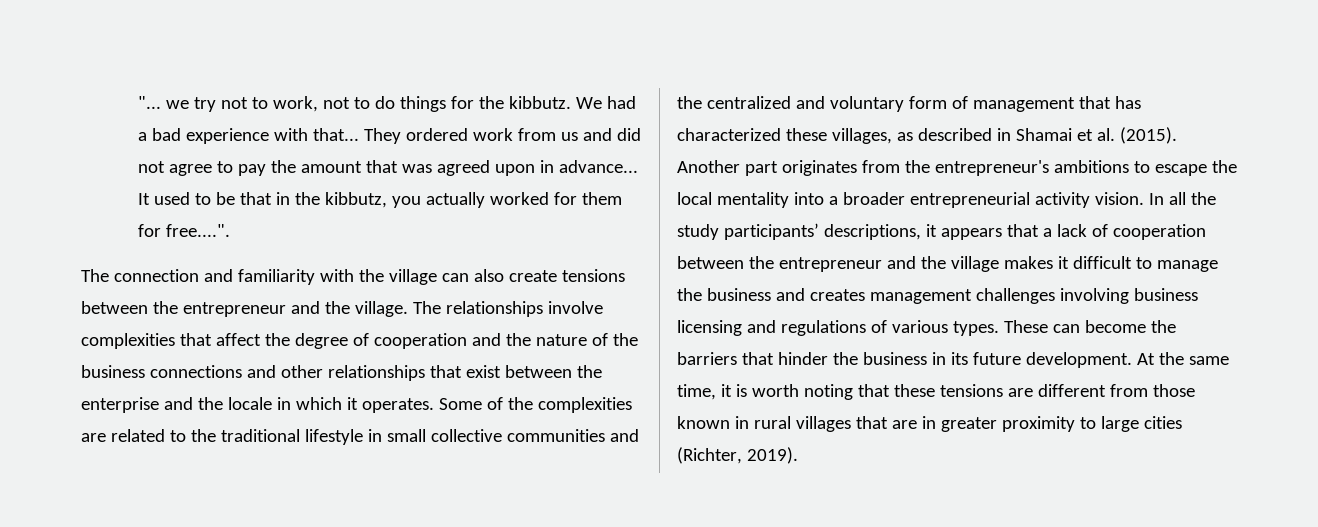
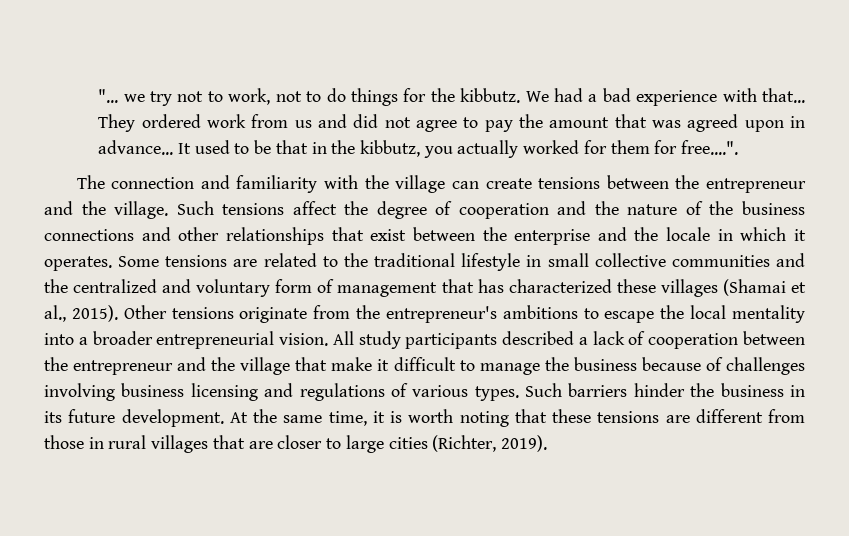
[473,269,504,282] also -> (479, 185) none
[412,301,603,317] [81,333,212,349] The relationships involve complexities that -> [176,201,285,215] Such tensions
[486,397,632,413] of the complexities -> [165,255,228,267] tensions
[831,127,1177,144] [677,160,857,176] villages, as described in Shamai et al. (2015). Another part originates -> [660,279,807,297] [44,305,308,323] villages (Shamai et al., 2015). Other tensions originate
[1034,192,1216,208] [677,223,1039,240] activity vision. In all the study participants’ descriptions, it appears that -> [279,331,575,349] vision. All study participants described
[1003,256,1053,269] makes -> [295,357,373,371] that make
[775,288,972,304] and creates management -> [641,357,723,371] because of
[1003,320,1176,333] [677,352,774,365] These can become the barriers that -> [525,383,628,397] Such barriers
[677,416,730,429] known -> (84, 442) none
[921,416,1075,432] in greater proximity -> [277,435,323,449] closer

